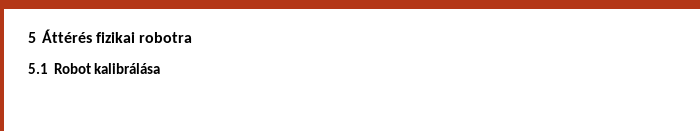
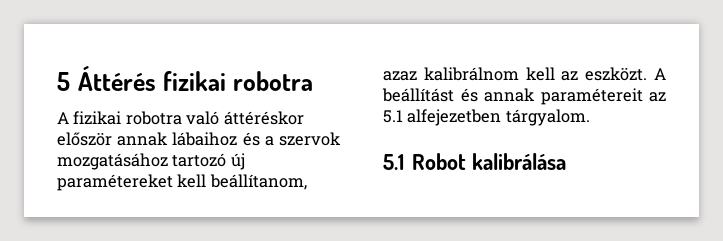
(192, 37) none -> [57,111,304,125] [57,132,342,146] [57,153,245,170] [57,174,307,191] [383,67,666,81] [382,88,666,105] [383,109,590,126] // A fizikai robotra való áttéréskor először annak lábaihoz és a szervok mozgatásához tartozó új paramétereket kell beállítanom, azaz kalibrálnom kell az eszközt. A beállítást és annak paramétereit az 5.1 alfejezetben tárgyalom.

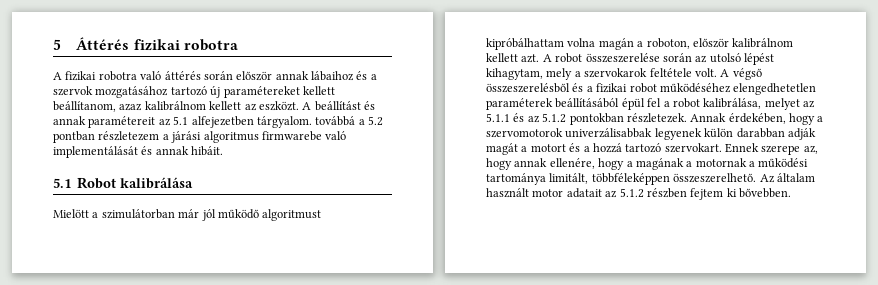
[223,111,304,125] áttéréskor -> [164,71,233,80] áttérés során
[177,174,207,188] kell -> [302,86,335,95] kellett
[525,67,555,81] kell -> [209,101,242,110] kellett
[383,153,567,170] // 5.1 Robot kalibrálása -> [315,116,383,126] [53,131,347,143] [53,146,224,158] [53,177,194,189] [53,209,322,221] [486,38,794,50] [486,53,774,65] [486,68,762,80] [486,83,817,95] [486,98,815,110] [486,113,824,125] [486,128,816,140] [486,143,818,155] [486,158,809,170] [486,173,815,185] [486,188,791,200] továbbá a 5.2 pontban részletezem a járási algoritmus firmwarebe való implementálását és annak hibáit. // 5.1 Robot kalibrálása // Mielött a szimulátorban már jól működő algoritmust kipróbálhattam volna magán a roboton, először kalibrálnom kellett azt. A robot összeszerelése során az utolsó lépést kihagytam, mely a szervokarok feltétele volt. A végső összeszerelésből és a fizikai robot működéséhez elengedhetetlen paraméterek beállításából épül fel a robot kalibrálása, melyet az 5.1.1 és az 5.1.2 pontokban részletezek. Annak érdekében, hogy a szervomotorok univerzálisabbak legyenek külön darabban adják magát a motort és a hozzá tartozó szervokart. Ennek szerepe az, hogy annak ellenére, hogy a magának a motornak a működési tartománya limitált, többféleképpen összeszerelhető. Az általam használt motor adatait az 5.1.2 részben fejtem ki bővebben.

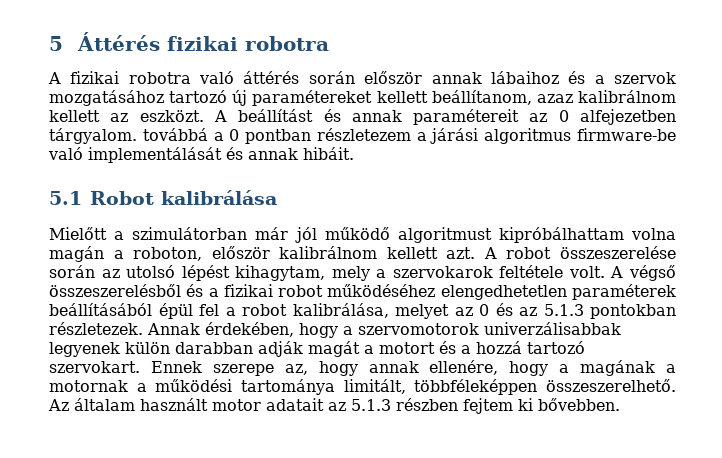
[173,116,189,125] 5.1 -> [558,110,569,122] 0
[368,116,383,126] 5.2 -> [229,129,240,141] 0
[261,131,322,141] firmwarebe -> [577,128,676,141] firmware-be
[53,209,89,218] Mielött -> [49,227,107,240] Mielőtt
[486,113,510,122] 5.1.1 -> [479,304,489,316] 0
[542,113,567,123] 5.1.2 -> [543,304,584,316] 5.1.3
[619,188,644,198] 5.1.2 -> [351,399,391,411] 5.1.3

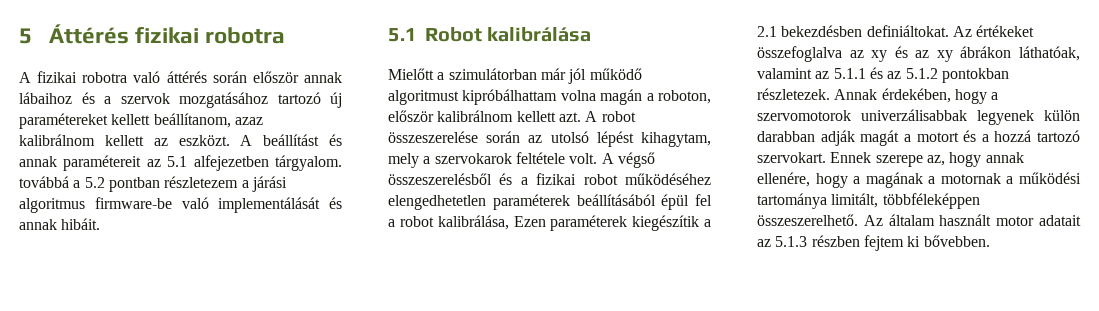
[558,110,569,122] 0 -> [167,156,188,167] 5.1
[229,129,240,141] 0 -> [84,177,105,188] 5.2
[395,303,584,319] melyet az 0 és az 5.1.3 -> [513,215,711,231] [757,25,1035,37] [757,46,1080,62] [757,67,938,79] Ezen paraméterek kiegészítik a 2.1 bekezdésben definiáltokat. Az értékeket összefoglalva az xy és az xy ábrákon láthatóak, valamint az 5.1.1 és az 5.1.2

